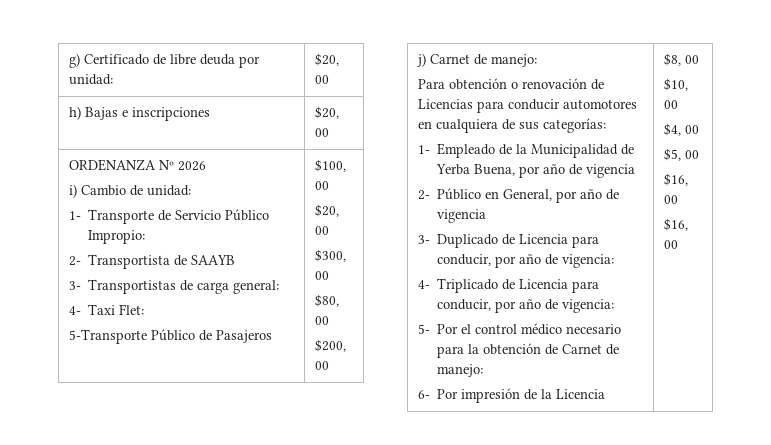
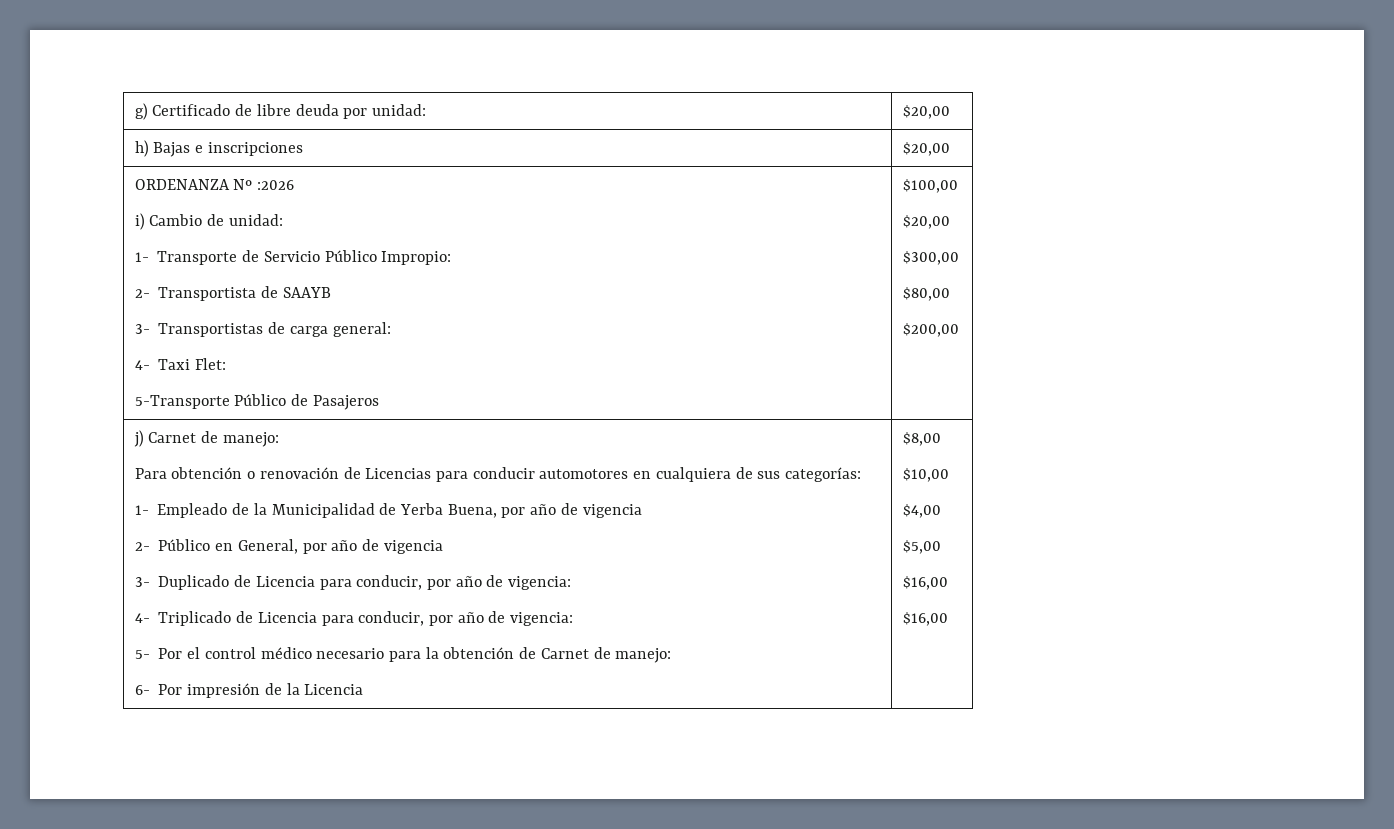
[314,53,339,66] [314,75,329,84] $20, 00 -> [902,105,950,119] $20,00
[314,106,339,119] [314,128,329,137] $20, 00 -> [902,142,950,156] $20,00
[177,161,206,171] 2026 -> [257,180,295,190] :2026
[314,159,346,172] [314,181,329,190] [314,204,339,217] [314,226,329,235] [314,249,346,262] [314,271,329,280] [314,294,339,307] [314,316,329,325] [314,339,346,352] [314,361,329,370] $100, 00 // $20, 00 // $300, 00 // $80, 00 // $200, 00 -> [902,179,958,193] [902,215,950,229] [902,251,959,265] [902,287,950,301] [902,323,959,337] $100,00 // $20,00 // $300,00 // $80,00 // $200,00
[663,53,699,66] [663,78,688,91] [663,100,678,109] [663,123,699,136] [663,148,699,161] [663,173,688,186] [663,195,678,204] [663,218,688,231] [663,240,678,249] $8, 00 // $10, 00 // $4, 00 // $5, 00 // $16, 00 // $16, 00 -> [902,432,941,446] [902,468,949,482] [902,504,941,518] [902,540,941,554] [902,576,948,590] [902,612,948,626] $8,00 // $10,00 // $4,00 // $5,00 // $16,00 // $16,00

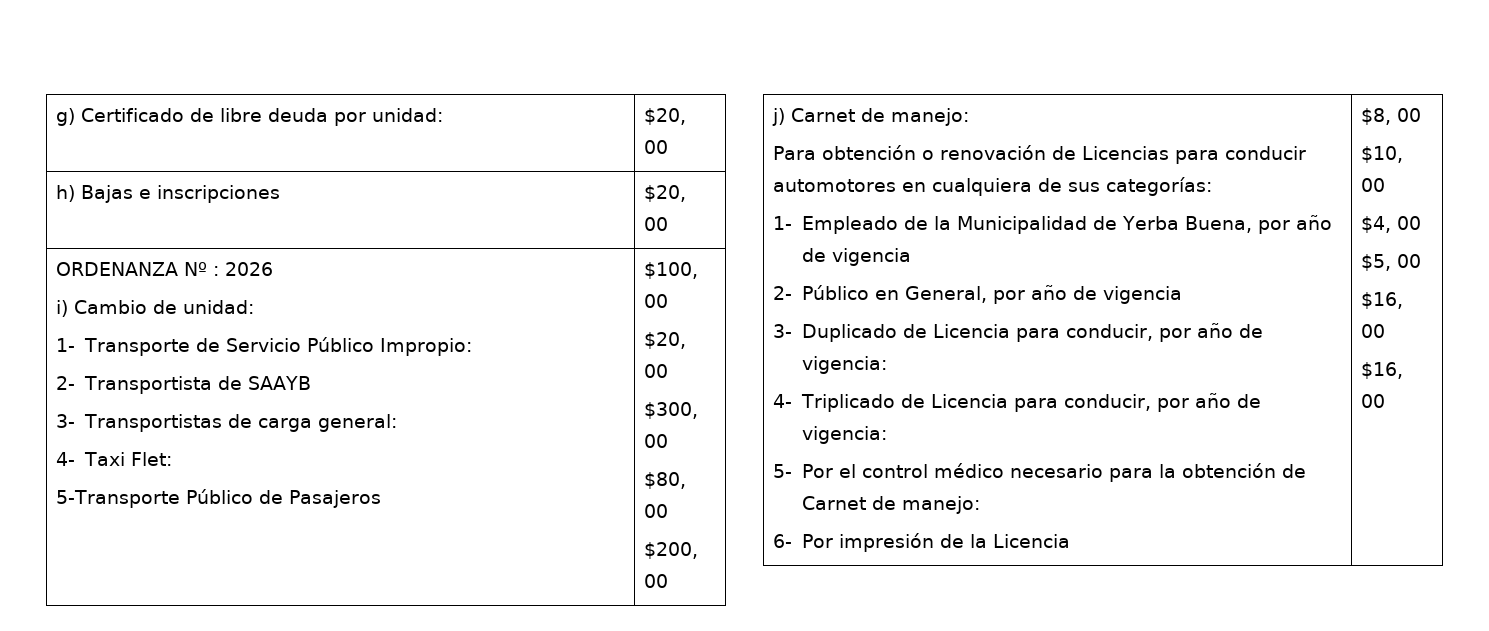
[902,105,950,119] $20,00 -> [644,108,687,125] [644,140,669,154] $20, 00
[902,142,950,156] $20,00 -> [644,185,687,202] [644,217,669,231] $20, 00
[257,180,295,190] :2026 -> [213,262,274,276] : 2026
[902,179,958,193] [902,215,950,229] [902,251,959,265] [902,287,950,301] [902,323,959,337] $100,00 // $20,00 // $300,00 // $80,00 // $200,00 -> [644,262,699,279] [644,294,669,308] [644,332,687,349] [644,364,669,378] [644,402,699,419] [644,434,669,448] [644,472,687,489] [644,504,669,518] [644,542,699,559] [644,574,669,588] $100, 00 // $20, 00 // $300, 00 // $80, 00 // $200, 00
[902,432,941,446] [902,468,949,482] [902,504,941,518] [902,540,941,554] [902,576,948,590] [902,612,948,626] $8,00 // $10,00 // $4,00 // $5,00 // $16,00 // $16,00 -> [1361,108,1422,125] [1361,146,1404,163] [1361,178,1386,192] [1361,216,1422,233] [1361,254,1422,271] [1361,292,1404,309] [1361,324,1386,338] [1361,362,1404,379] [1361,394,1386,408] $8, 00 // $10, 00 // $4, 00 // $5, 00 // $16, 00 // $16, 00

